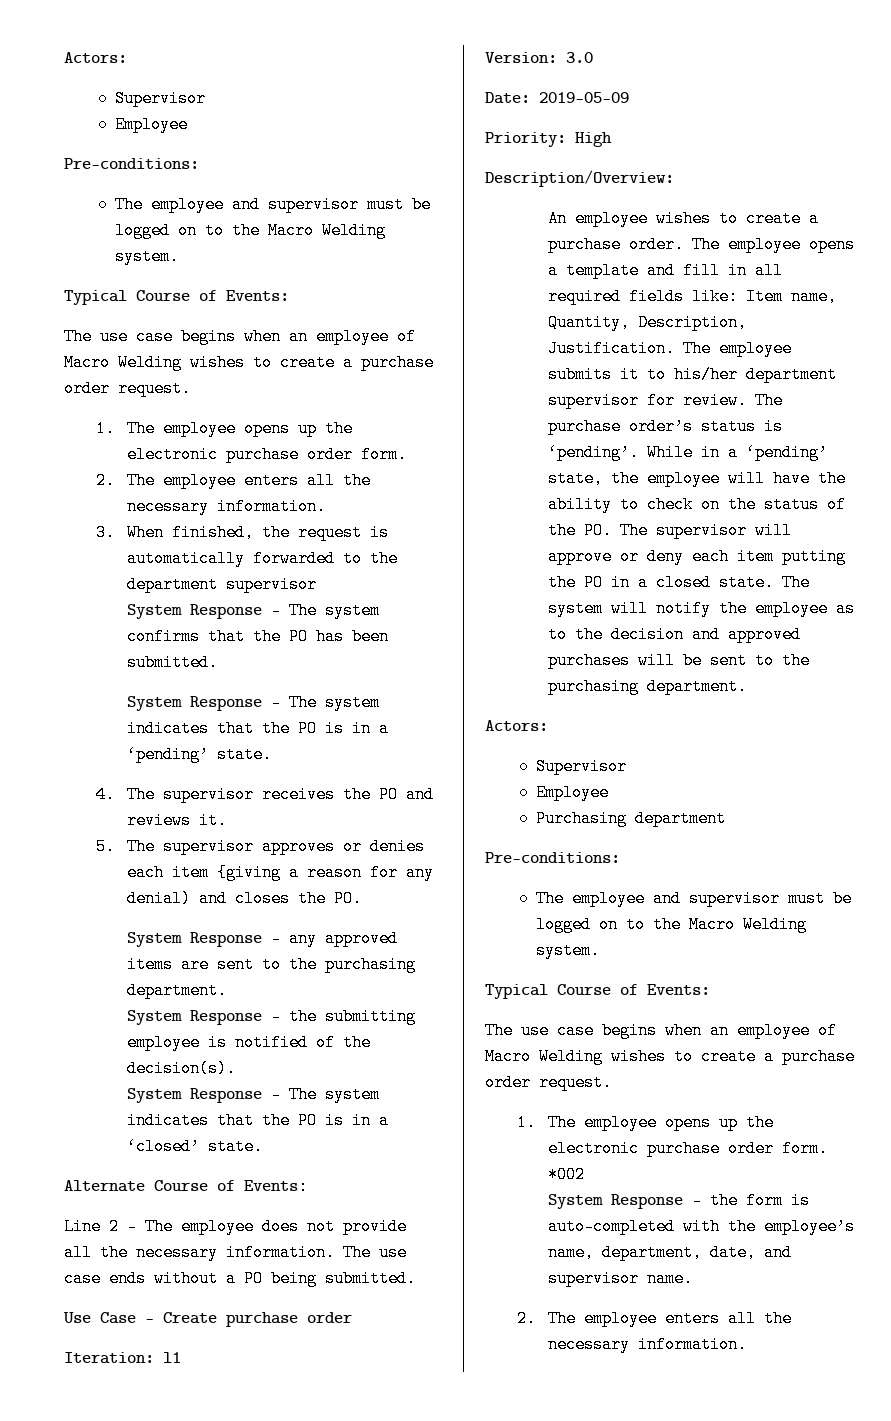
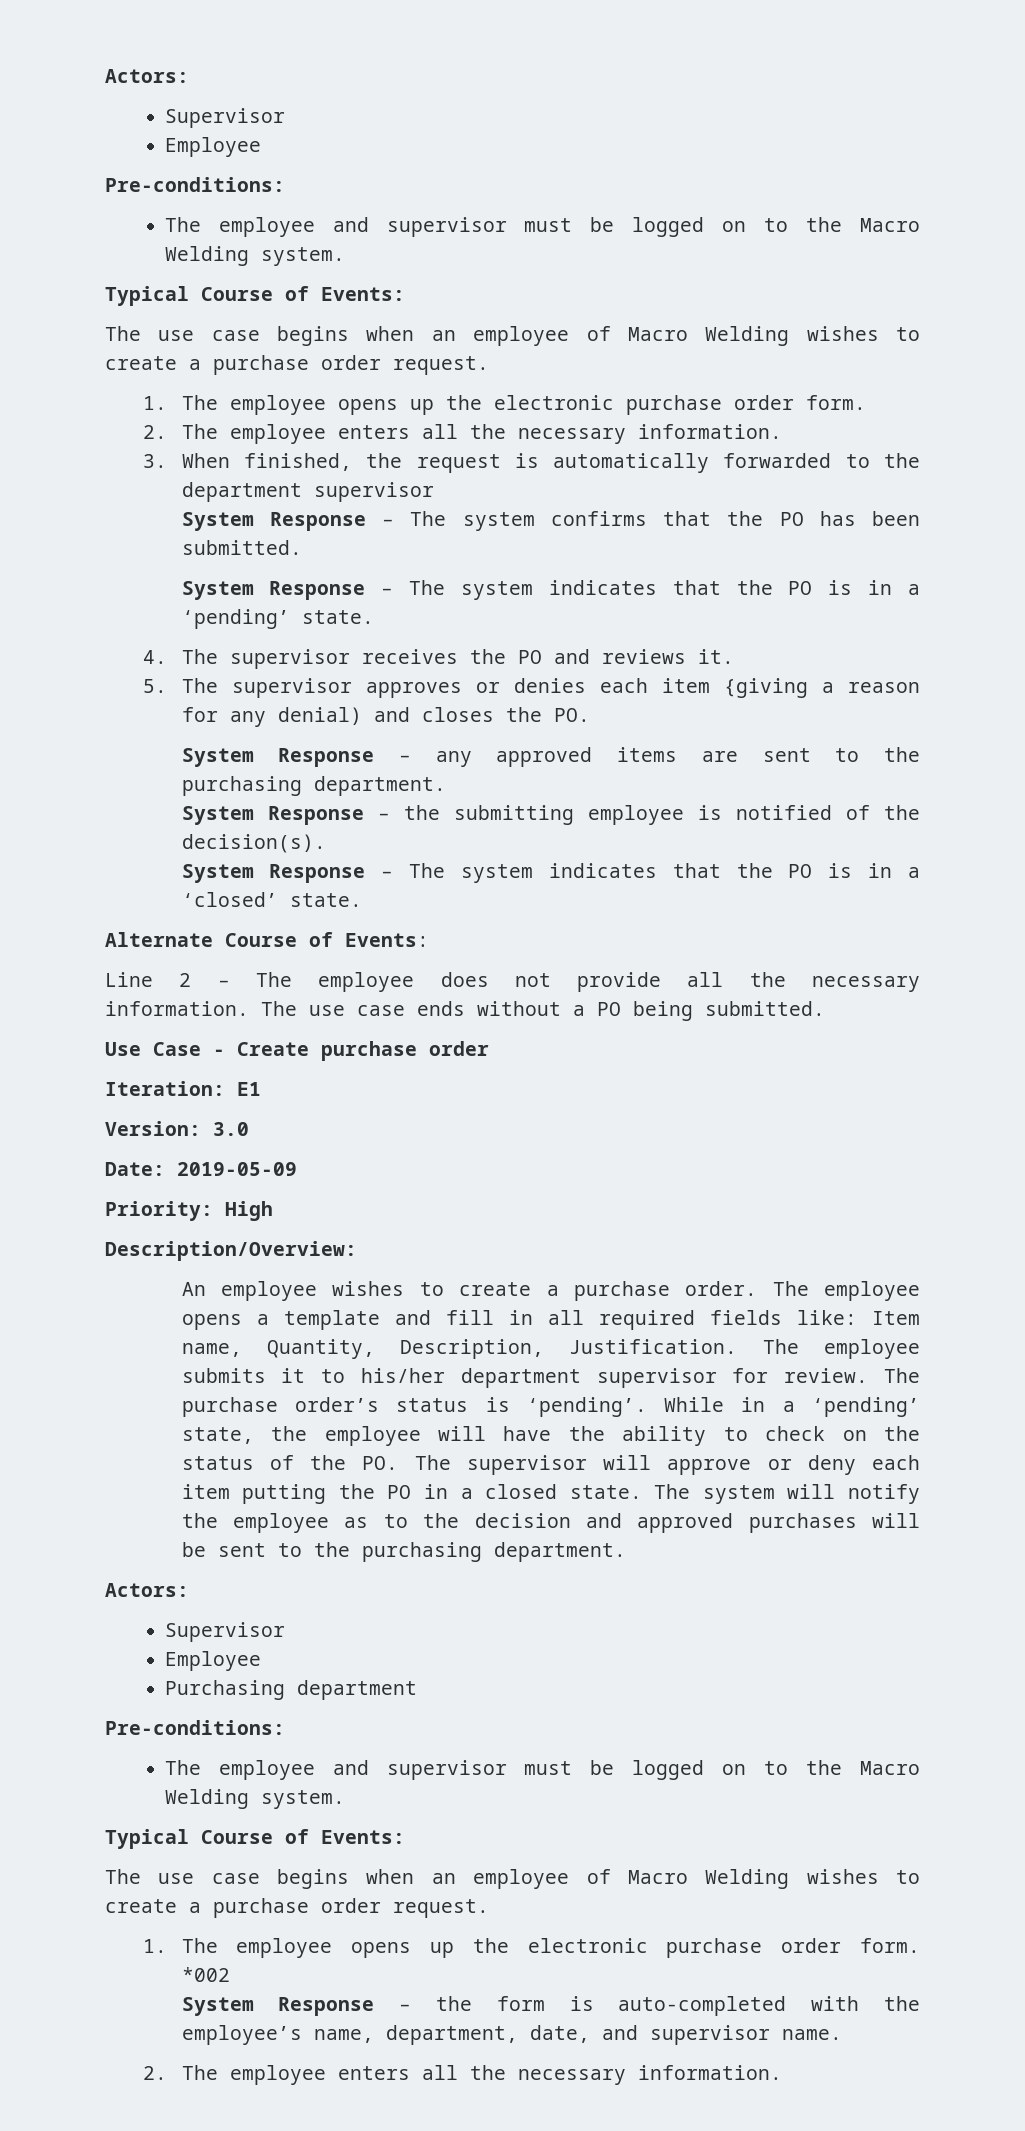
[163,1352,181,1363] l1 -> [237,1082,261,1096] E1

